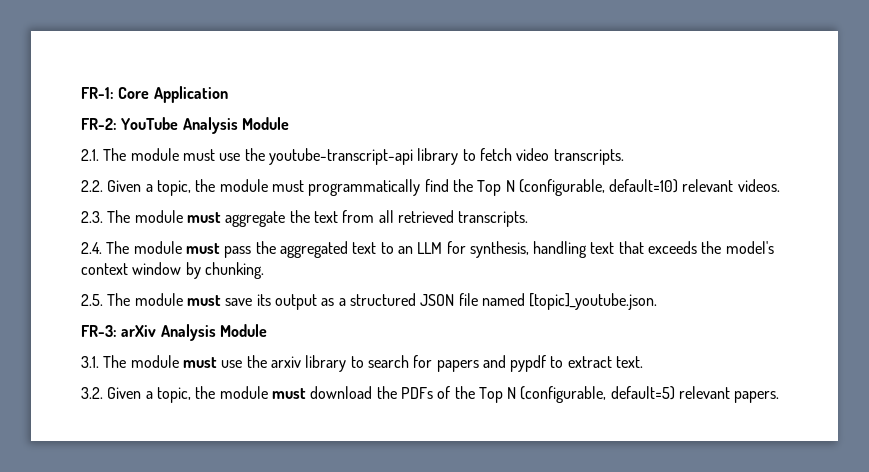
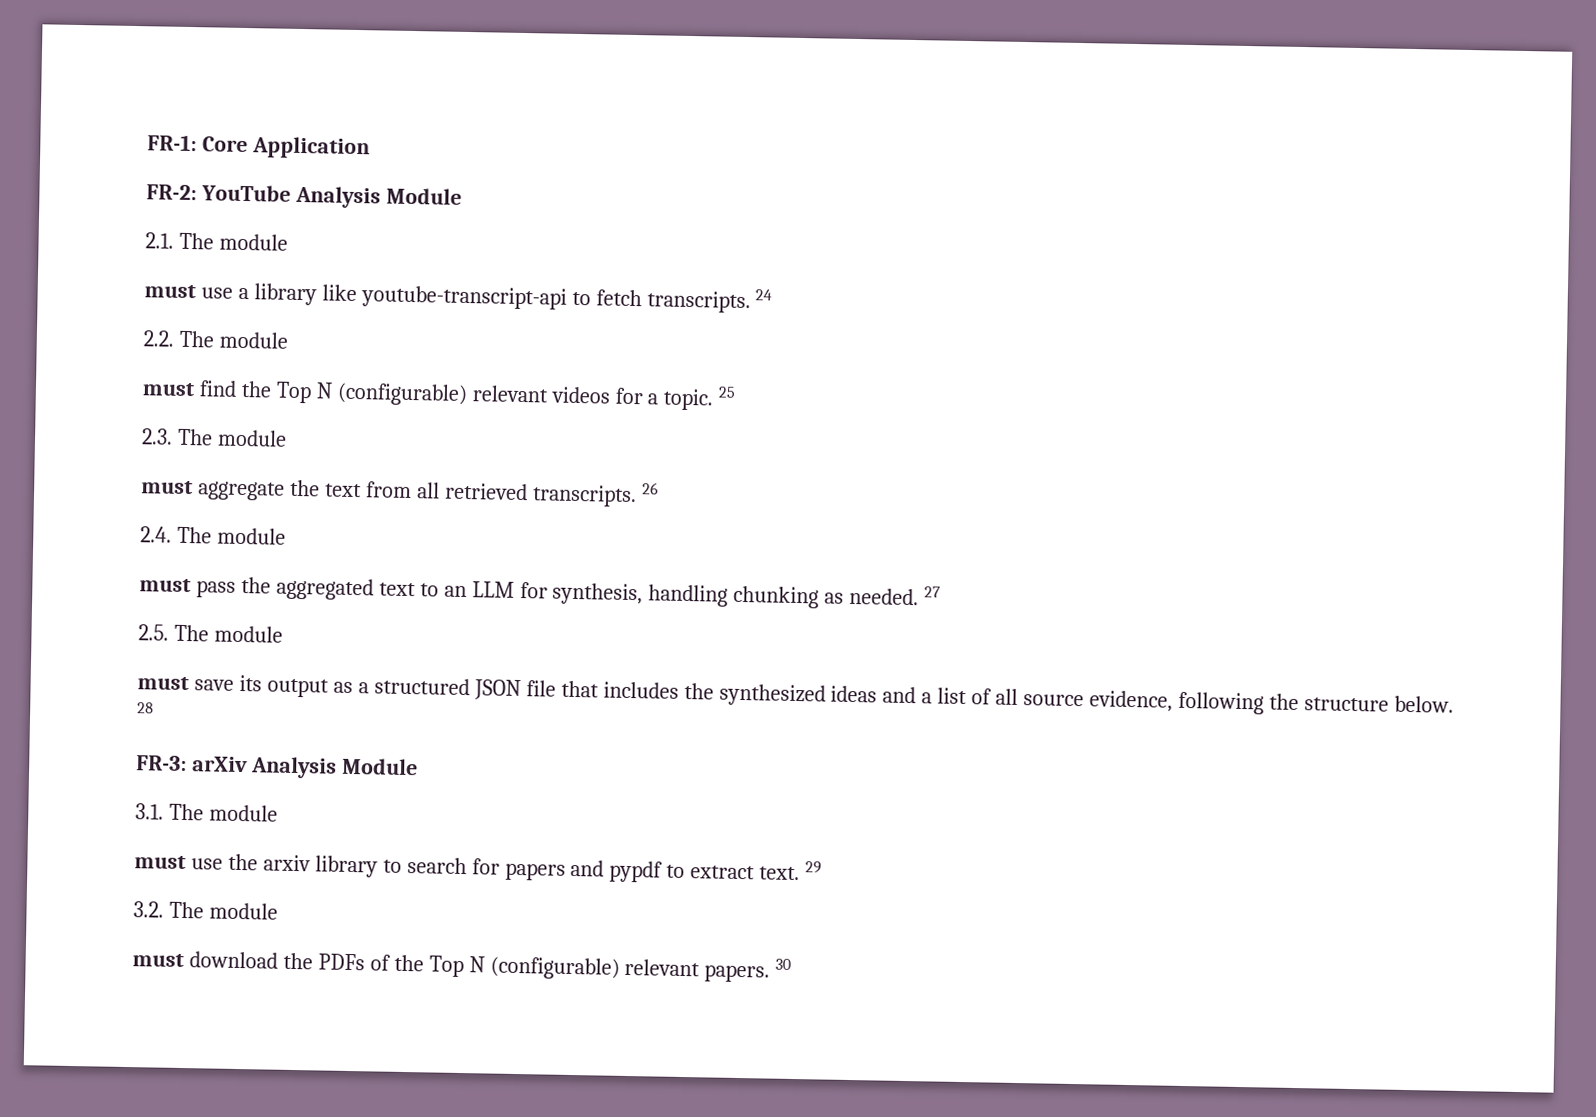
[182,148,459,165] must use the youtube-transcript-api library -> [144,283,567,310] // must use a library like youtube-transcript-api
[516,148,624,165] video transcripts. -> [646,289,773,314] transcripts. 24
[107,179,421,196] Given a topic, the module must programmatically -> [178,330,288,349] [142,382,195,397] The module // must
[518,179,780,196] (configurable, default=10) relevant videos. -> [336,382,737,411] (configurable) relevant videos for a topic. 25
(183, 216) none -> (287, 438) //
(529, 219) none -> [641,482,659,495] 26
(182, 247) none -> (286, 536) //
[590,241,774,254] [81,262,264,279] text that exceeds the model's context window by chunking. -> [733,585,942,609] chunking as needed. 27
(183, 299) none -> (283, 634) //
[481,293,658,310] named [topic]_youtube.json. -> [560,680,1454,715] [137,702,154,714] that includes the synthesized ideas and a list of all source evidence, following the structure below. 28
(179, 361) none -> (278, 813) //
(644, 362) none -> [805,861,823,874] 29
[107,386,268,403] Given a topic, the module -> [168,901,278,920] The module //
[520,386,675,403] (configurable, default=5) -> [489,956,620,980] (configurable)
(780, 397) none -> [775,958,792,970] 30

